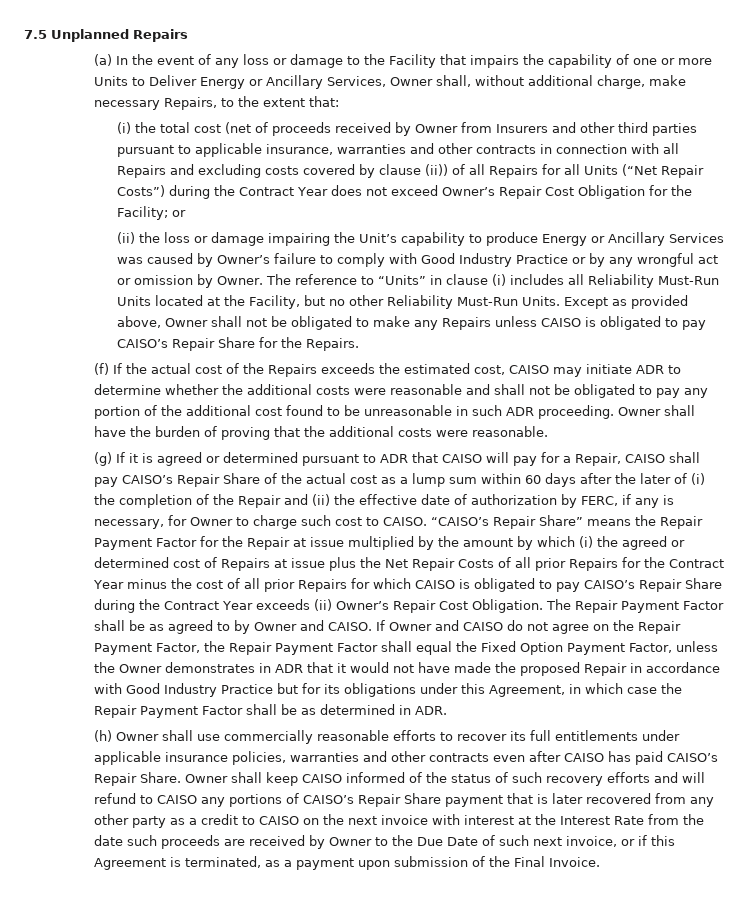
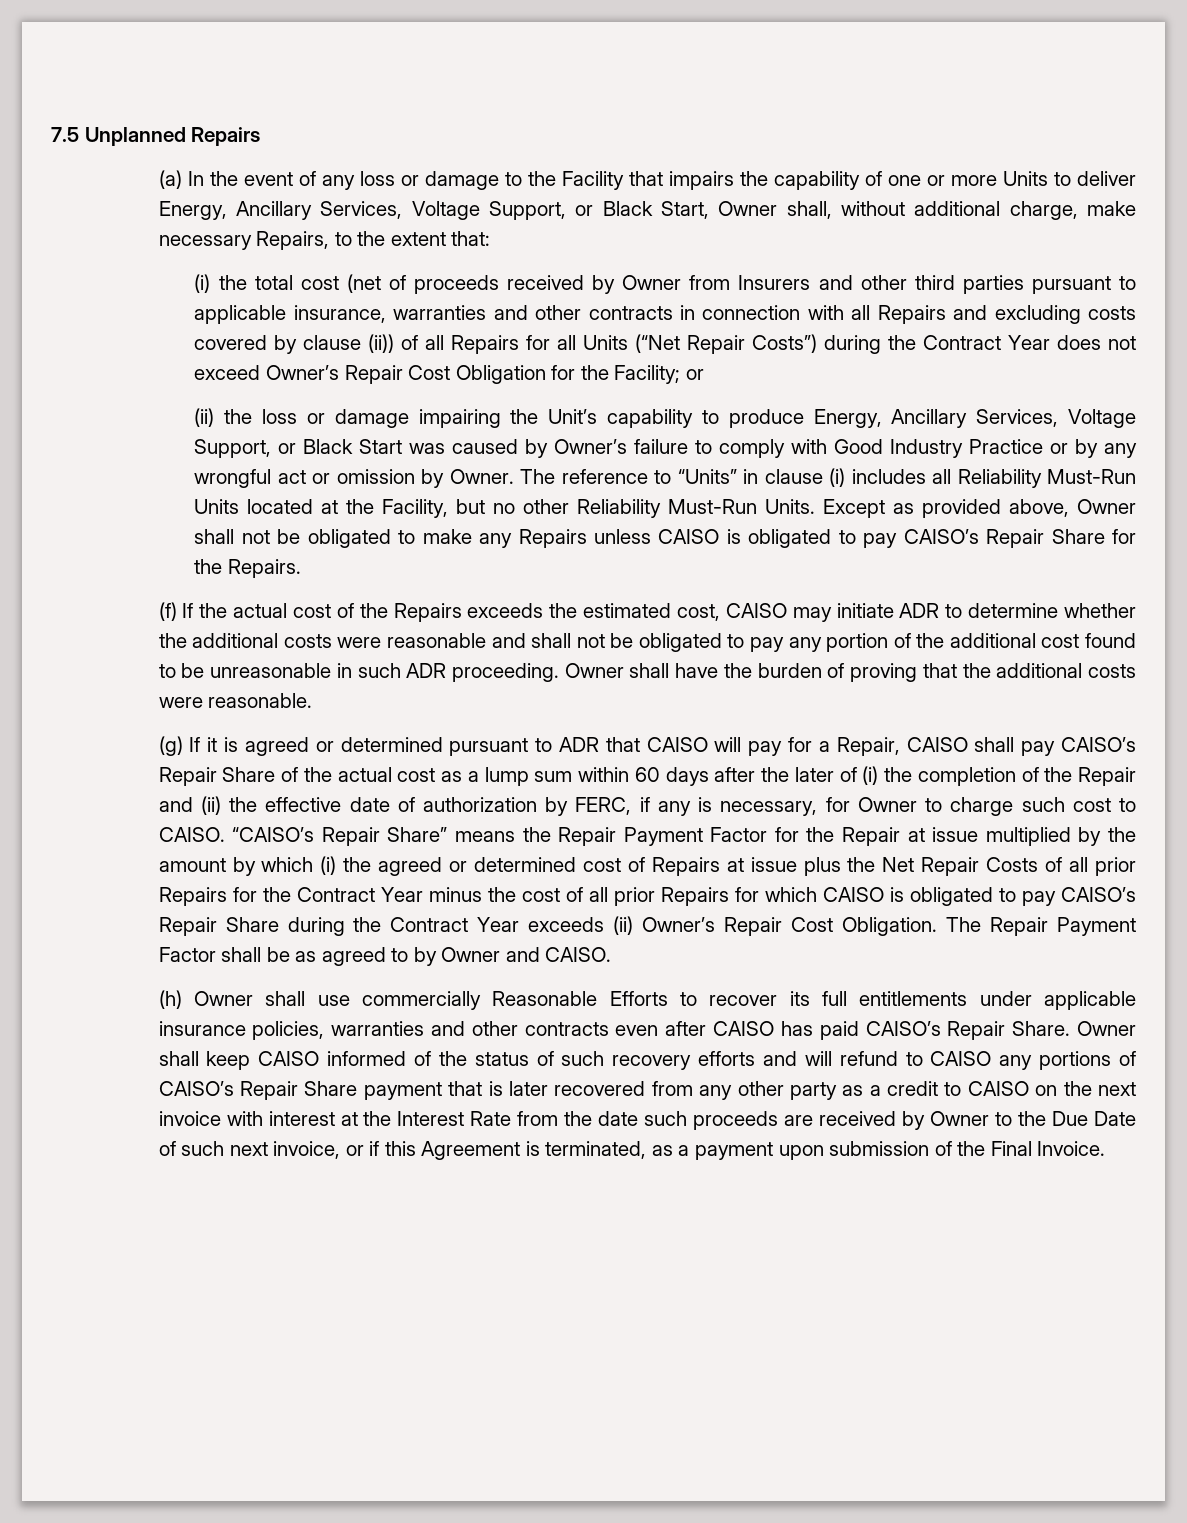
[148,75,386,89] Deliver Energy or Ancillary Services, -> [1077,171,1137,186] [158,201,709,220] deliver Energy, Ancillary Services, Voltage Support, or Black Start,
[541,232,724,246] Energy or Ancillary Services -> [813,409,1136,428] [194,439,403,458] Energy, Ancillary Services, Voltage Support, or Black Start
[375,620,681,634] [93,641,719,655] [93,662,720,676] [93,683,682,697] [93,704,447,718] If Owner and CAISO do not agree on the Repair Payment Factor, the Repair Payment Factor shall equal the Fixed Option Payment Factor, unless the Owner demonstrates in ADR that it would not have made the proposed Repair in accordance with Good Industry Practice but for its obligations under this Agreement, in which case the Repair Payment Factor shall be as determined in ADR. -> (612, 954) none
[316,730,436,741] reasonable efforts -> [492,991,668,1006] Reasonable Efforts

